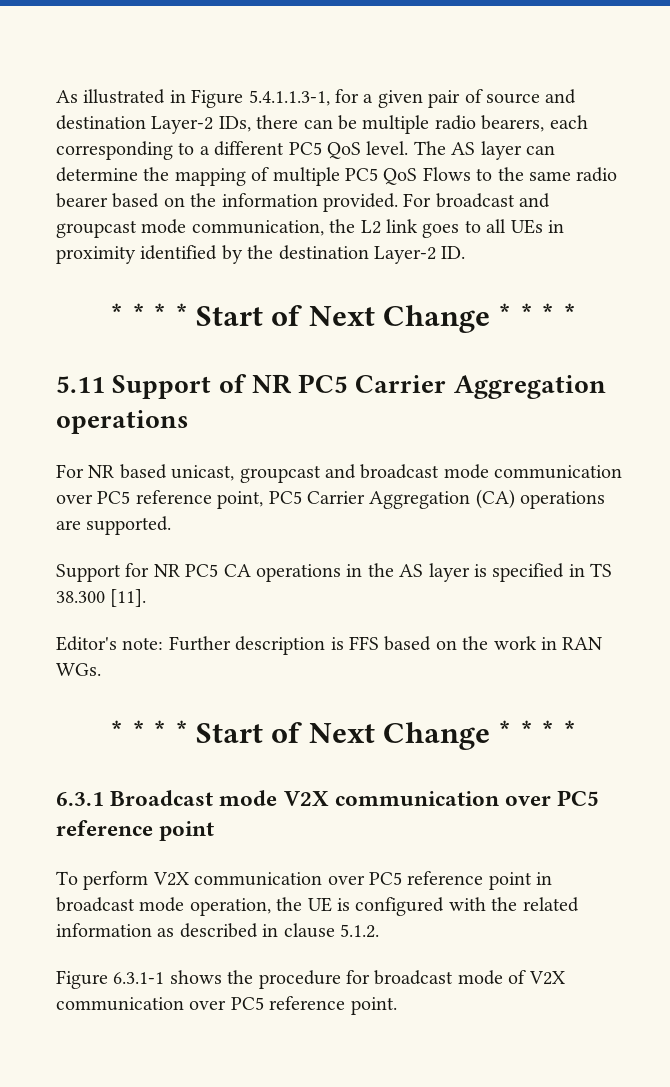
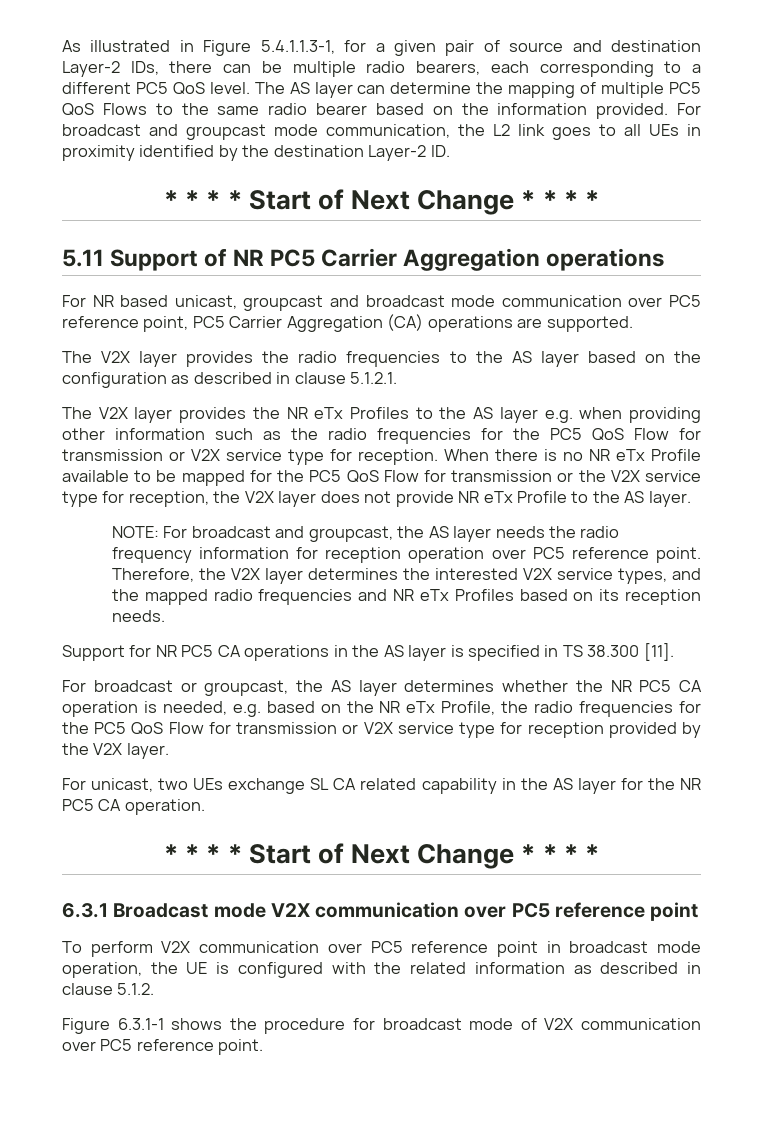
(172, 525) none -> [62,351,702,367] [62,372,398,388] [62,407,701,423] [62,428,701,444] [62,449,701,465] [62,470,701,486] [62,491,691,507] [111,526,620,542] [111,547,701,563] [111,568,701,584] [111,589,701,605] [111,610,165,622] // The V2X layer provides the radio frequencies to the AS layer based on the configuration as described in clause 5.1.2.1. // The V2X layer provides the NR eTx Profiles to the AS layer e.g. when providing other information such as the radio frequencies for the PC5 QoS Flow for transmission or V2X service type for reception. When there is no NR eTx Profile available to be mapped for the PC5 QoS Flow for transmission or the V2X service type for reception, the V2X layer does not provide NR eTx Profile to the AS layer. // NOTE: For broadcast and groupcast, the AS layer needs the radio frequency information for reception operation over PC5 reference point. Therefore, the V2X layer determines the interested V2X service types, and the mapped radio frequencies and NR eTx Profiles based on its reception needs.
[56,636,603,655] [56,663,101,676] Editor's note: Further description is FFS based on the work in RAN WGs. -> [62,680,702,696] [62,701,701,717] [62,722,701,738] [62,743,169,759] [62,778,702,794] [62,799,205,815] For broadcast or groupcast, the AS layer determines whether the NR PC5 CA operation is needed, e.g. based on the NR eTx Profile, the radio frequencies for the PC5 QoS Flow for transmission or V2X service type for reception provided by the V2X layer. // For unicast, two UEs exchange SL CA related capability in the AS layer for the NR PC5 CA operation.

